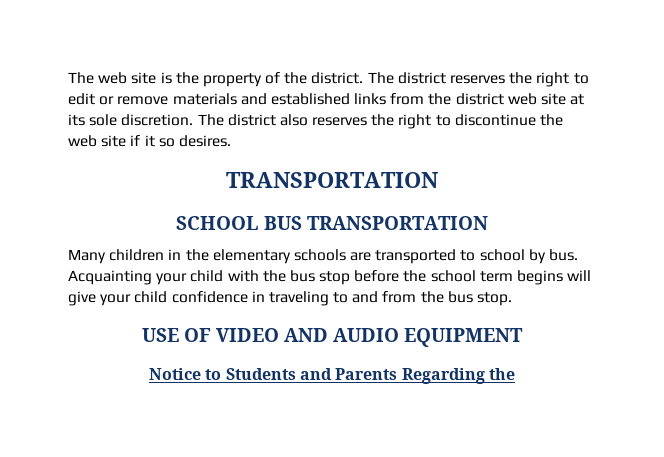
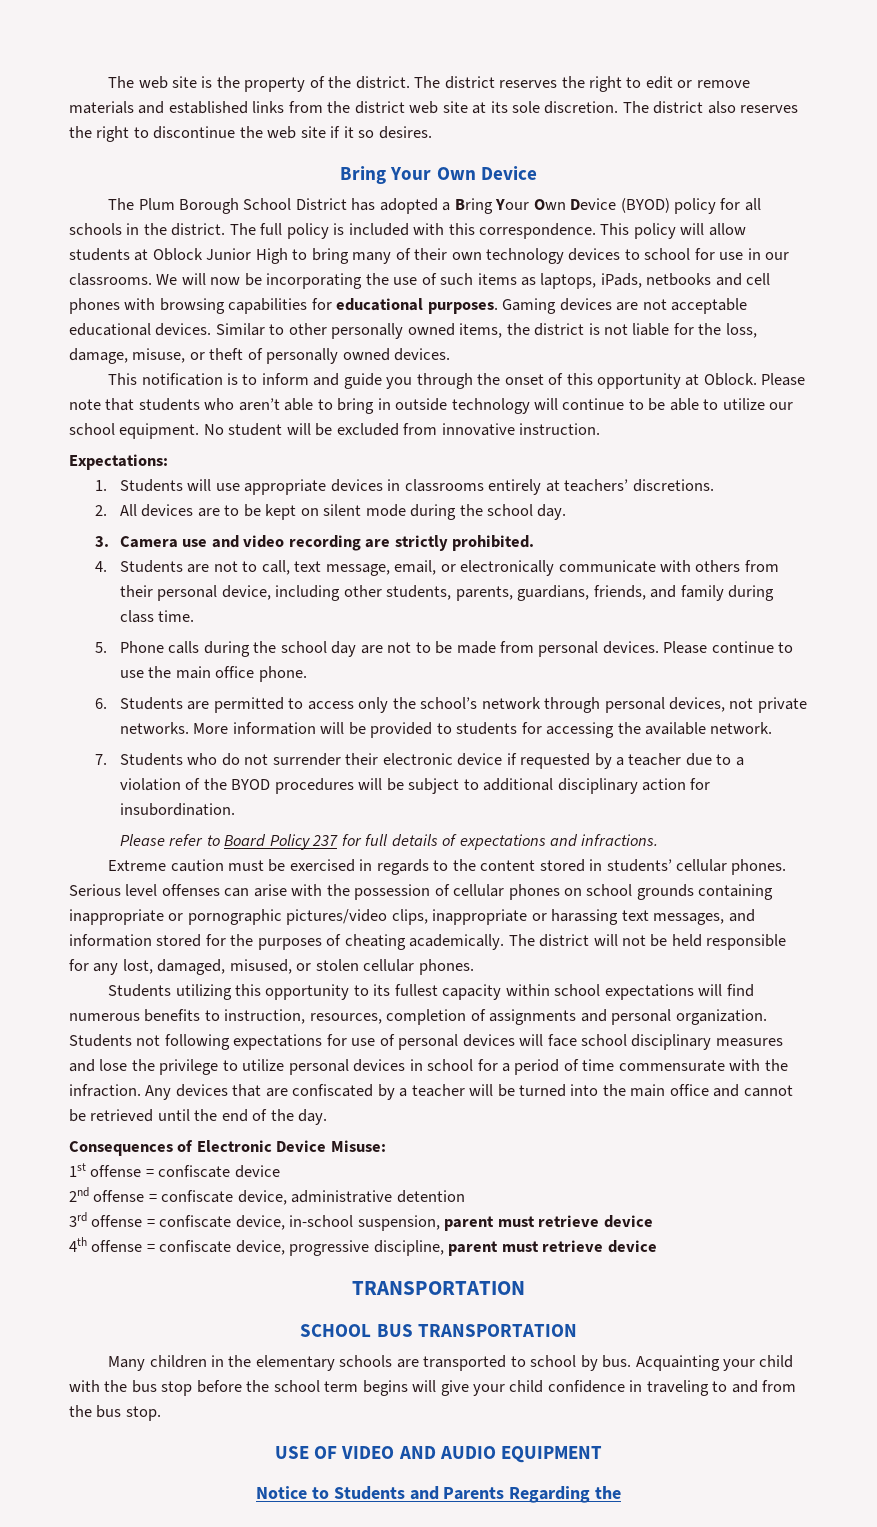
(231, 141) none -> [340,166,537,184] [108,198,761,214] [69,223,746,239] [69,248,790,264] [69,273,771,289] [69,298,748,314] [69,323,757,339] [69,348,451,364] [108,373,806,389] [69,398,794,414] [69,423,601,439] [69,454,168,470] [94,479,714,495] [94,504,567,520] [94,535,535,551] [94,560,779,576] [120,585,775,601] [120,610,195,623] [94,641,794,657] [120,666,307,682] [94,697,807,713] [120,722,773,738] [94,753,744,769] [120,778,711,794] [120,803,236,816] [120,834,659,850] [108,859,787,875] [69,884,774,900] [69,909,755,925] [69,934,787,950] [69,959,474,975] [108,984,754,1000] [69,1009,767,1025] [69,1034,783,1050] [69,1059,788,1075] [69,1084,793,1100] [69,1109,328,1125] [69,1140,386,1156] [69,1163,280,1178] [69,1187,465,1205] [69,1212,653,1231] [69,1237,657,1256] // Bring Your Own Device // The Plum Borough School District has adopted a Bring Your Own Device (BYOD) policy for all schools in the district. The full policy is included with this correspondence. This policy will allow students at Oblock Junior High to bring many of their own technology devices to school for use in our classrooms. We will now be incorporating the use of such items as laptops, iPads, netbooks and cell phones with browsing capabilities for educational purposes. Gaming devices are not acceptable educational devices. Similar to other personally owned items, the district is not liable for the loss, damage, misuse, or theft of personally owned devices. // This notification is to inform and guide you through the onset of this opportunity at Oblock. Please note that students who aren’t able to bring in outside technology will continue to be able to utilize our school equipment. No student will be excluded from innovative instruction. // Expectations: // 1. Students will use appropriate devices in classrooms entirely at teachers’ discretions. // 2. All devices are to be kept on silent mode during the school day. // 3. Camera use and video recording are strictly prohibited. // 4. Students are not to call, text message, email, or electronically communicate with others from their personal device, including other students, parents, guardians, friends, and family during class time. // 5. Phone calls during the school day are not to be made from personal devices. Please continue to use the main office phone. // 6. Students are permitted to access only the school’s network through personal devices, not private networks. More information will be provided to students for accessing the available network. // 7. Students who do not surrender their electronic device if requested by a teacher due to a violation of the BYOD procedures will be subject to additional disciplinary action for insubordination. // Please refer to Board Policy 237 for full details of expectations and infractions. // Extreme caution must be exercised in regards to the content stored in students’ cellular phones. Serious level offenses can arise with the possession of cellular phones on school grounds containing inappropriate or pornographic pictures/video clips, inappropriate or harassing text messages, and information stored for the purposes of cheating academically. The district will not be held responsible for any lost, damaged, misused, or stolen cellular phones. // Students utilizing this opportunity to its fullest capacity within school expectations will find numerous benefits to instruction, resources, completion of assignments and personal organization. Students not following expectations for use of personal devices will face school disciplinary measures and lose the privilege to utilize personal devices in school for a period of time commensurate with the infraction. Any devices that are confiscated by a teacher will be turned into the main office and cannot be retrieved until the end of the day. // Consequences of Electronic Device Misuse: // 1st offense = confiscate device // 2nd offense = confiscate device, administrative detention // 3rd offense = confiscate device, in-school suspension, parent must retrieve device // 4th offense = confiscate device, progressive discipline, parent must retrieve device

